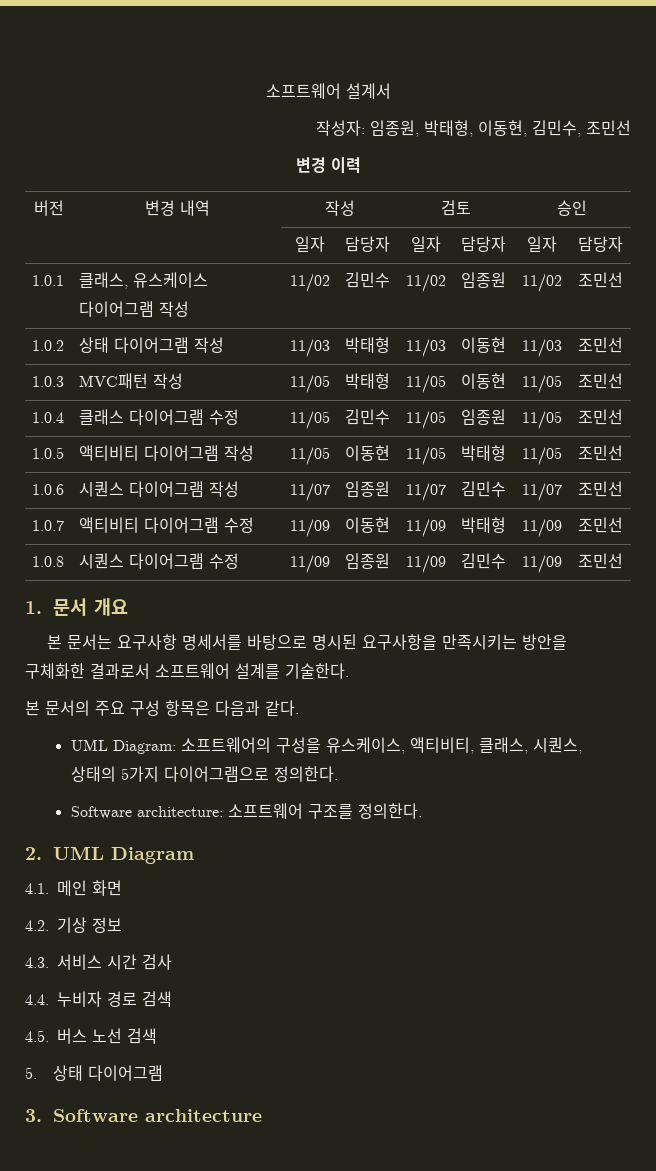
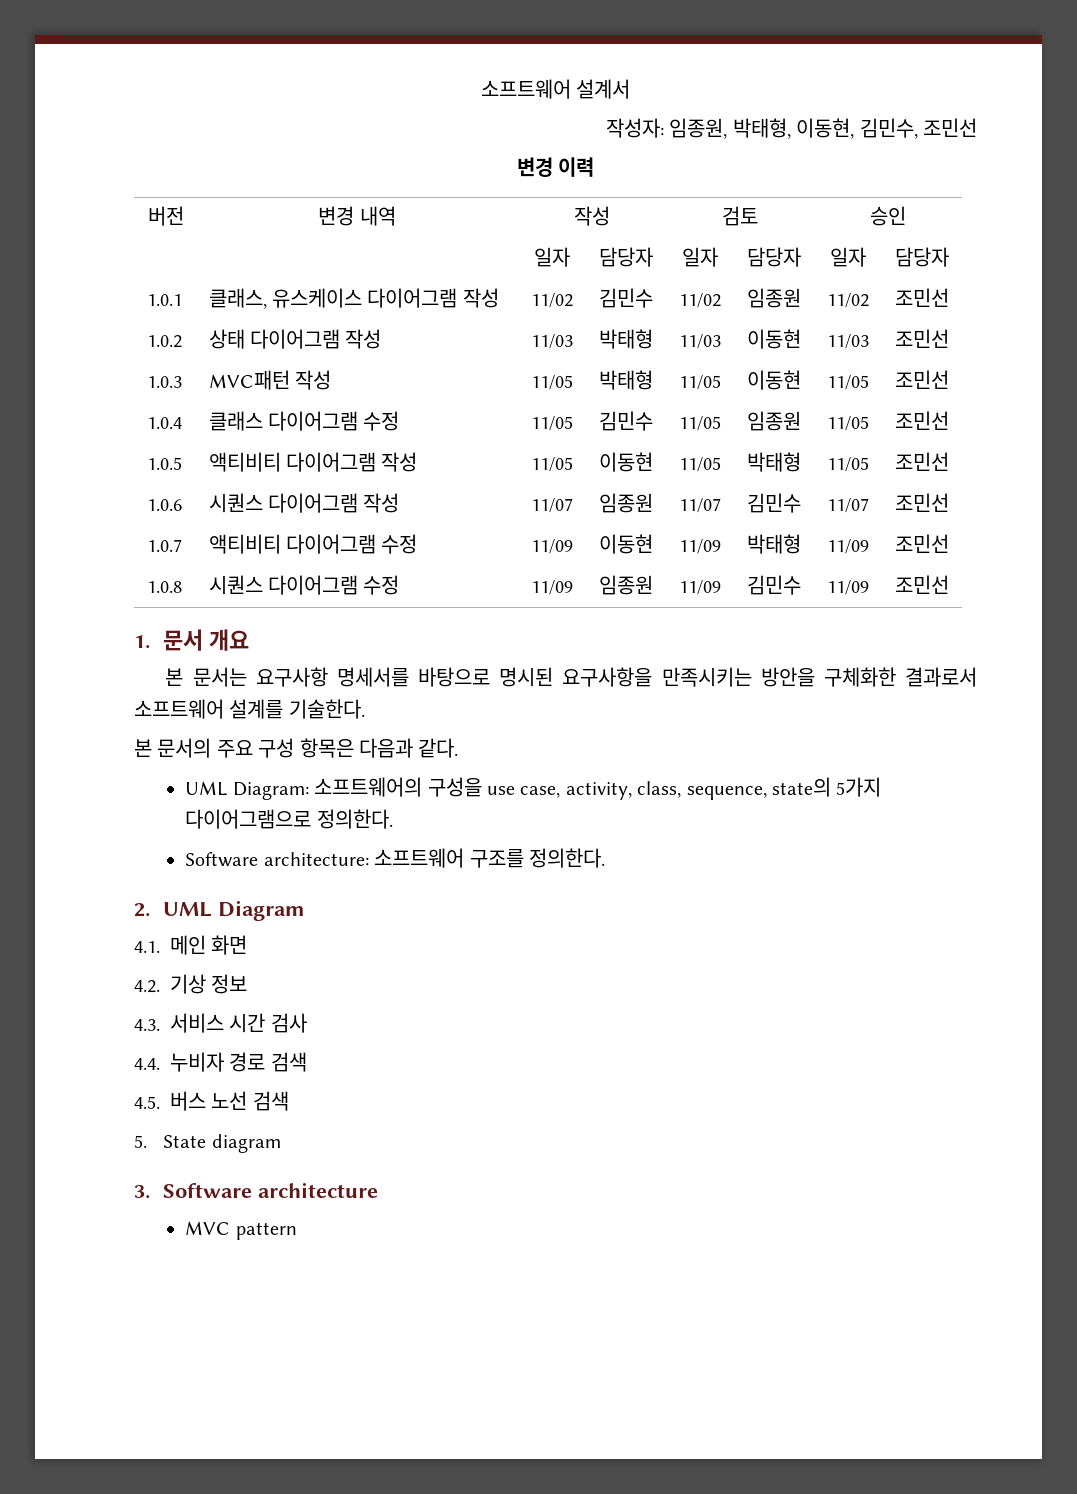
[325,737,582,754] [70,766,116,782] 유스케이스, 액티비티, 클래스, 시퀀스, 상태의 -> [486,777,831,800] use case, activity, class, sequence, state의
[52,1065,163,1081] 상태 다이어그램 -> [163,1134,281,1153] State diagram
(262, 1115) none -> [185,1221,297,1240] // MVC pattern

